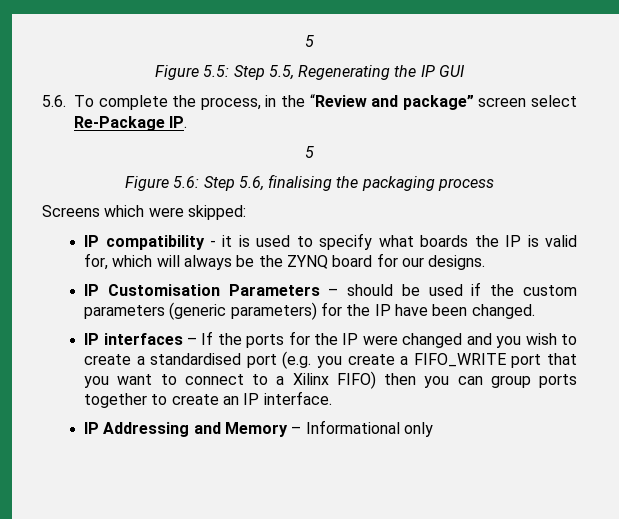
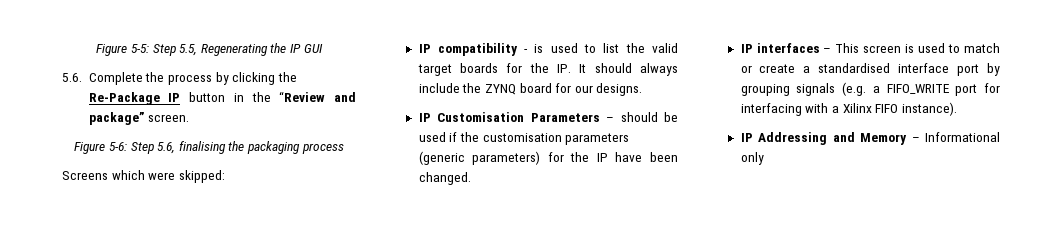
[305,35,314,47] [154,65,230,80] 5 // Figure 5.5: -> [96,44,149,56] Figure 5-5:
[74,95,261,110] To complete the process, -> [88,72,297,85] [88,92,226,105] Complete the process by clicking the Re-Package IP button
[478,95,578,107] [74,116,188,131] [305,146,314,158] [124,176,200,191] screen select Re-Package IP. // 5 // Figure 5.6: -> [148,114,190,122] [74,142,127,154] screen. // Figure 5-6:
[222,233,577,250] [84,253,255,270] it is used to specify what boards the IP is valid for, which will always be -> [534,43,678,53] [417,63,678,76] [418,83,460,93] is used to list the valid target boards for the IP. It should always include
[522,285,577,296] custom -> [482,133,562,142] customisation
[201,331,578,348] [84,351,577,369] [84,371,577,389] [84,391,332,408] If the ports for the IP were changed and you wish to create a standardised port (e.g. you create a FIFO_WRITE port that you want to connect to a Xilinx FIFO) then you can group ports together to create an IP interface. -> [835,43,1000,53] [740,63,1000,76] [740,82,1000,96] [740,102,957,116] This screen is used to match or create a standardised interface port by grouping signals (e.g. a FIFO_WRITE port for interfacing with a Xilinx FIFO instance).

